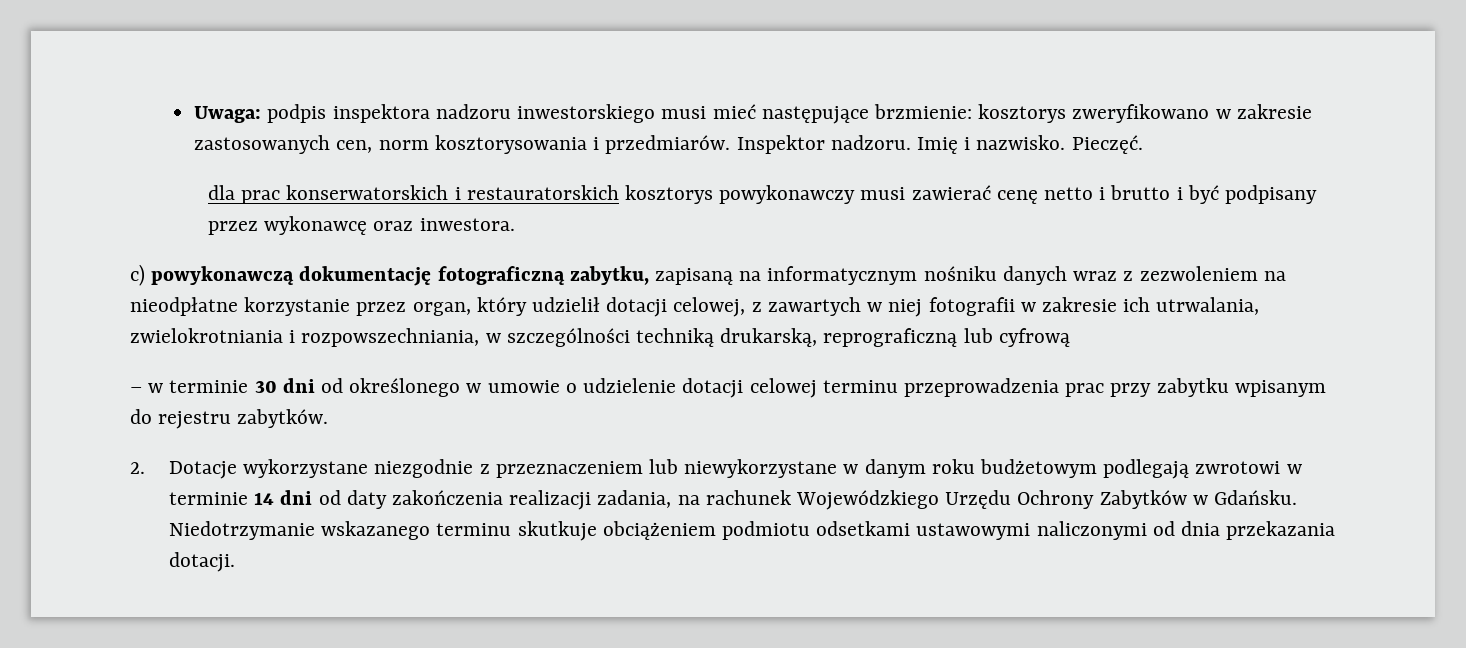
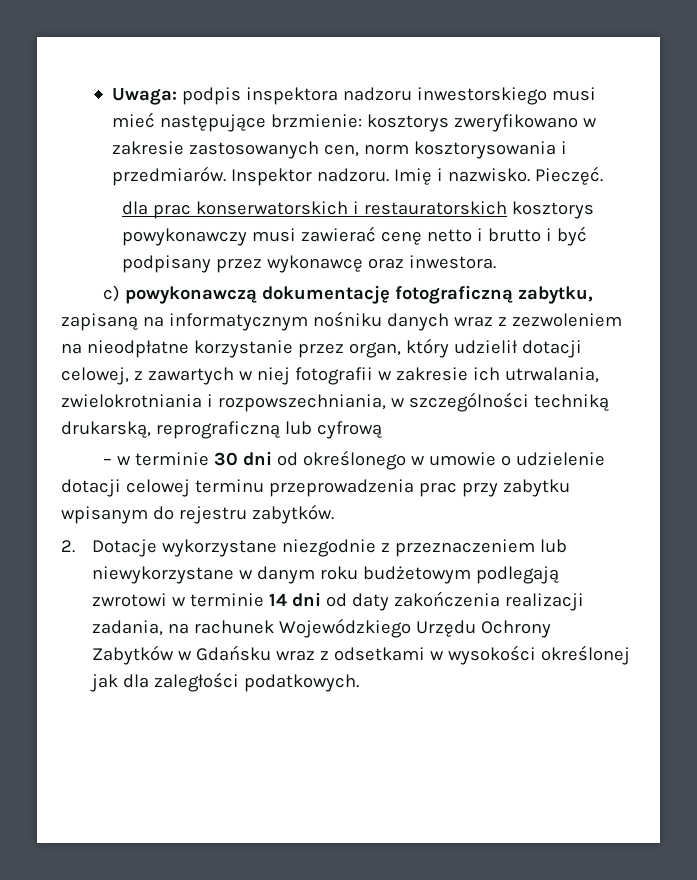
[1214,490,1298,505] [168,521,1336,541] [168,552,235,572] Gdańsku. Niedotrzymanie wskazanego terminu skutkuje obciążeniem podmiotu odsetkami ustawowymi naliczonymi od dnia przekazania dotacji. -> [195,645,630,665] [89,672,359,692] Gdańsku wraz z odsetkami w wysokości określonej jak dla zaległości podatkowych.

